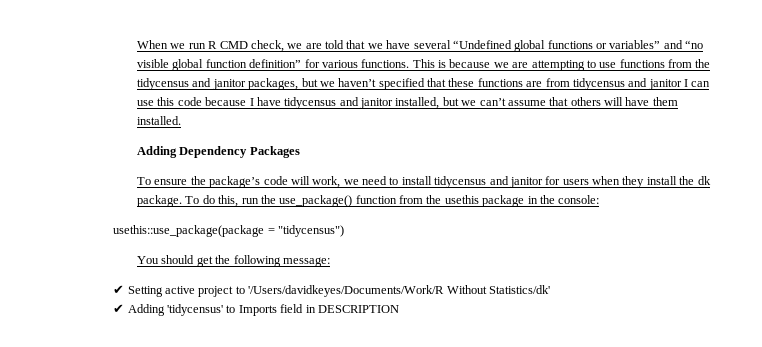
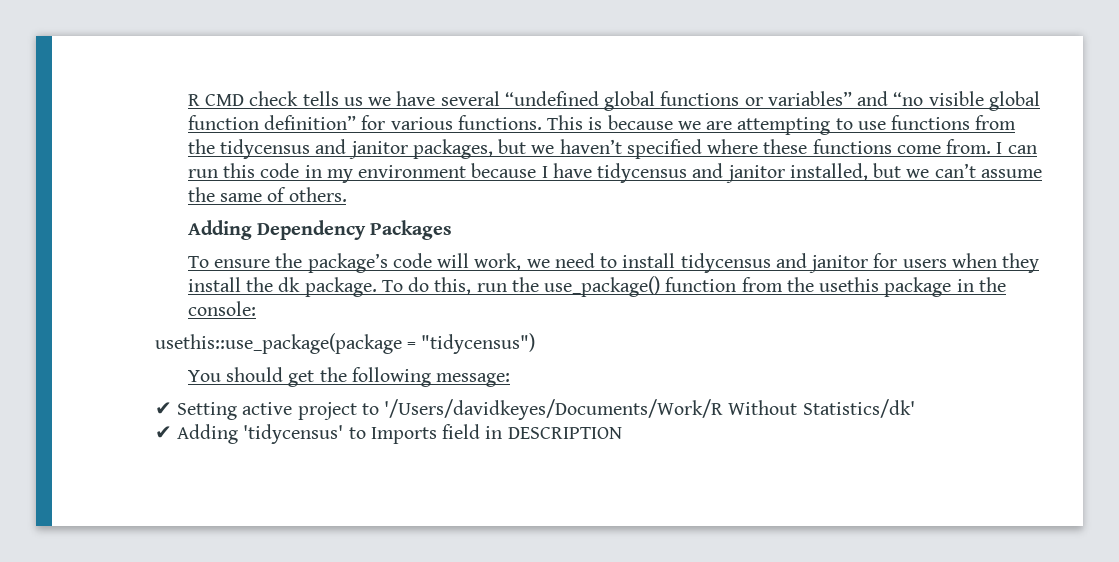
[137,40,366,52] When we run R CMD check, we are told that -> [187,91,363,106] R CMD check tells us
[452,40,512,49] “Undefined -> [504,91,599,106] “undefined
[427,78,447,87] that -> [707,139,759,154] where
[526,78,682,90] are from tidycensus and janitor -> [896,139,992,154] come from.
[137,100,155,106] use -> [187,169,218,178] run
(202, 101) none -> [304,165,467,183] in my environment
[549,97,678,106] [137,116,182,125] that others will have them installed. -> [187,187,347,202] the same of others.

